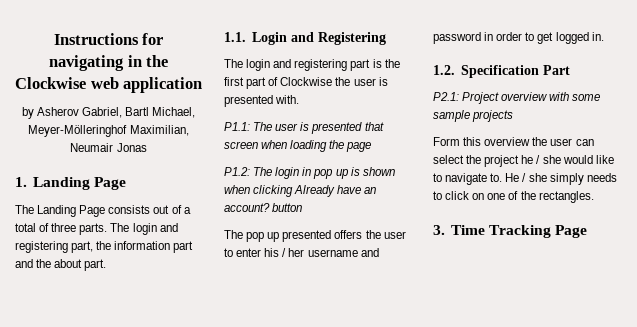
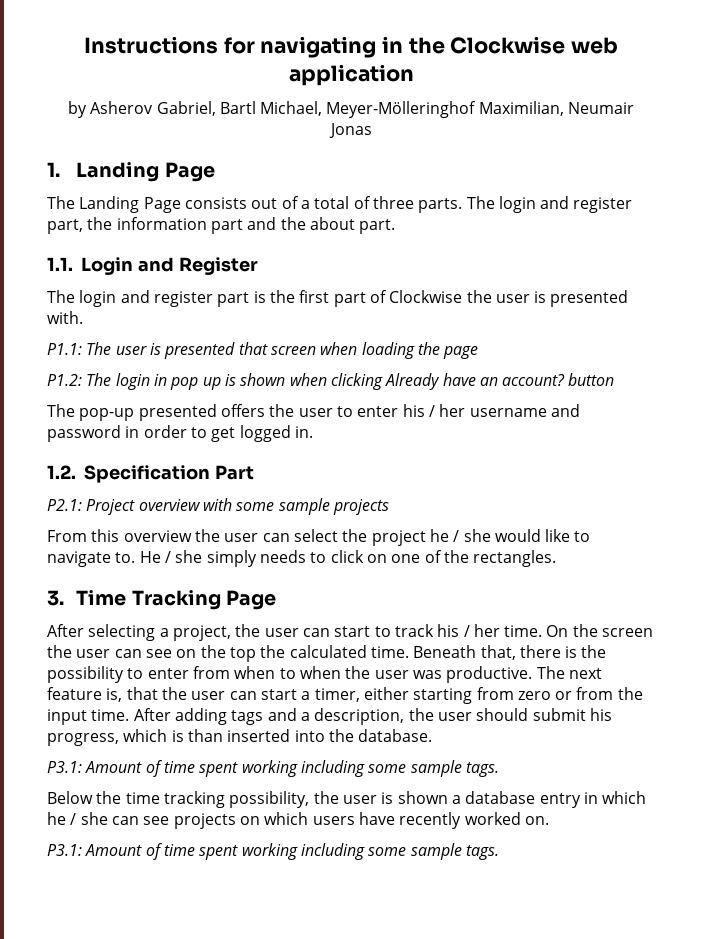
[15,241,68,253] registering -> [573,197,633,213] register
[317,32,386,45] [224,59,348,71] Registering // The login and registering -> [178,257,258,275] [47,290,213,307] Register // The login and register
[246,232,280,242] pop up -> [79,408,135,421] pop-up
[433,137,460,146] Form -> [47,530,87,542] From
(588, 231) none -> [47,624,654,641] [47,645,607,662] [47,666,602,683] [47,687,643,704] [47,708,612,725] [47,729,433,746] [47,760,499,777] [47,791,647,808] [47,812,549,829] [47,843,499,860] // After selecting a project, the user can start to track his / her time. On the screen the user can see on the top the calculated time. Beneath that, there is the possibility to enter from when to when the user was productive. The next feature is, that the user can start a timer, either starting from zero or from the input time. After adding tags and a description, the user should submit his progress, which is than inserted into the database. // P3.1: Amount of time spent working including some sample tags. // Below the time tracking possibility, the user is shown a database entry in which he / she can see projects on which users have recently worked on. // P3.1: Amount of time spent working including some sample tags.

